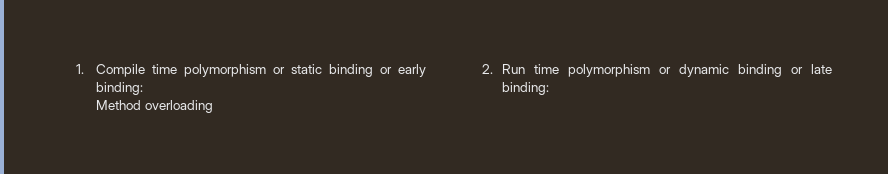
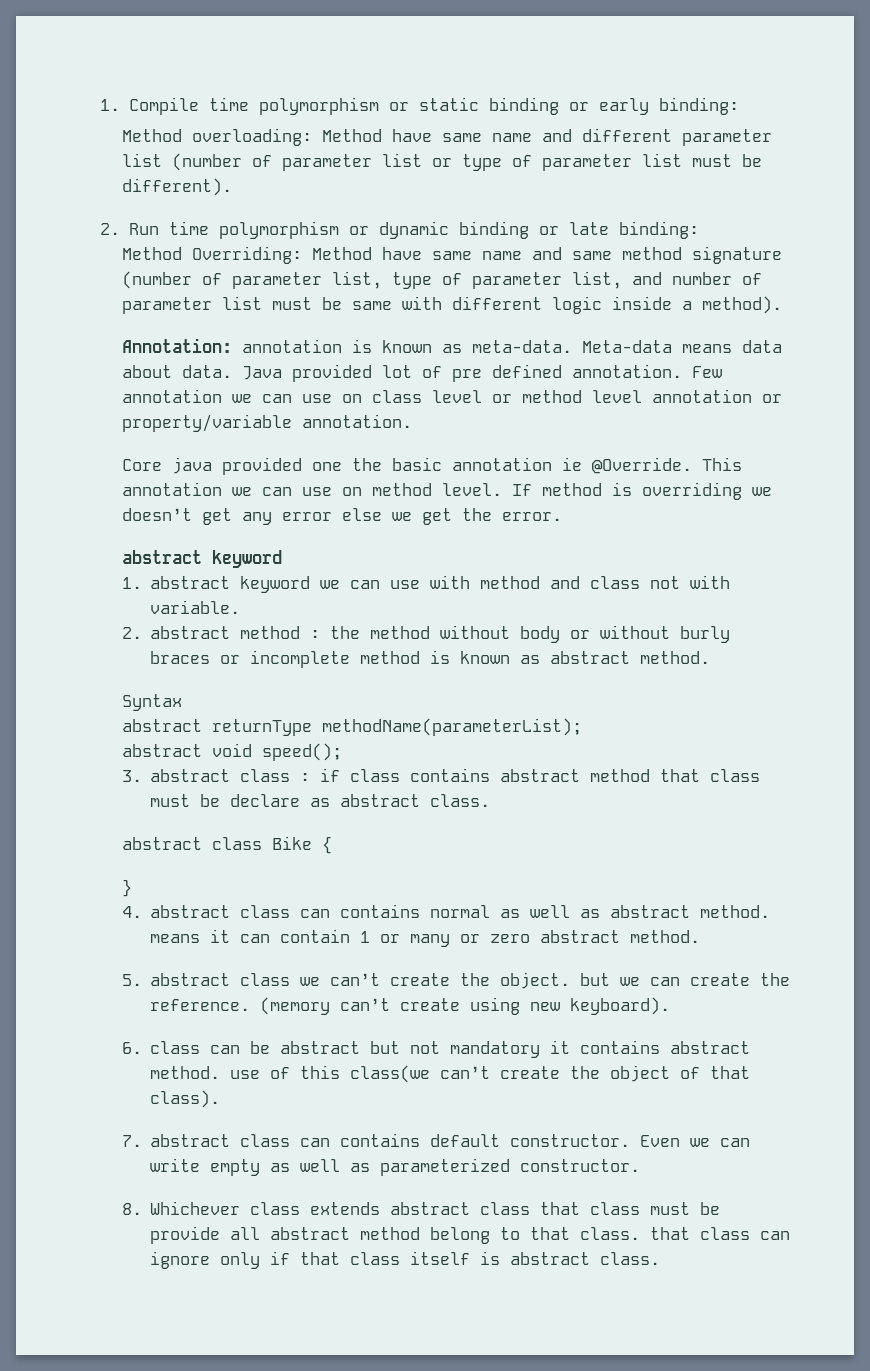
[144,100,213,113] overloading -> [191,128,772,146] [121,153,762,171] [121,178,232,196] overloading: Method have same name and different parameter list (number of parameter list or type of parameter list must be different).
(550, 88) none -> [121,246,782,264] [121,271,762,289] [121,296,782,314] [121,338,782,353] [121,364,722,382] [121,389,782,403] [121,414,412,432] [121,457,742,475] [121,482,772,500] [121,508,562,525] [121,550,282,568] [121,575,731,593] [150,600,241,614] [121,625,731,643] [150,650,711,668] [121,694,182,711] [121,718,582,736] [121,743,342,761] [121,768,761,782] [150,794,491,807] [121,836,332,854] [121,879,132,897] [121,904,771,918] [150,929,701,947] [121,972,791,989] [150,997,671,1015] [121,1040,751,1058] [150,1065,751,1083] [150,1090,221,1108] [121,1133,751,1147] [150,1158,641,1176] [121,1201,721,1215] [150,1226,791,1244] [150,1251,661,1269] // Method Overriding: Method have same name and same method signature (number of parameter list, type of parameter list, and number of parameter list must be same with different logic inside a method). // Annotation: annotation is known as meta-data. Meta-data means data about data. Java provided lot of pre defined annotation. Few annotation we can use on class level or method level annotation or property/variable annotation. // Core java provided one the basic annotation ie @Override. This annotation we can use on method level. If method is overriding we doesn’t get any error else we get the error. // abstract keyword // 1. abstract keyword we can use with method and class not with variable. // 2. abstract method : the method without body or without burly braces or incomplete method is known as abstract method. // Syntax // abstract returnType methodName(parameterList); // abstract void speed(); // 3. abstract class : if class contains abstract method that class must be declare as abstract class. // abstract class Bike { // } // 4. abstract class can contains normal as well as abstract method. means it can contain 1 or many or zero abstract method. // 5. abstract class we can’t create the object. but we can create the reference. (memory can’t create using new keyboard). // 6. class can be abstract but not mandatory it contains abstract method. use of this class(we can’t create the object of that class). // 7. abstract class can contains default constructor. Even we can write empty as well as parameterized constructor. // 8. Whichever class extends abstract class that class must be provide all abstract method belong to that class. that class can ignore only if that class itself is abstract class.

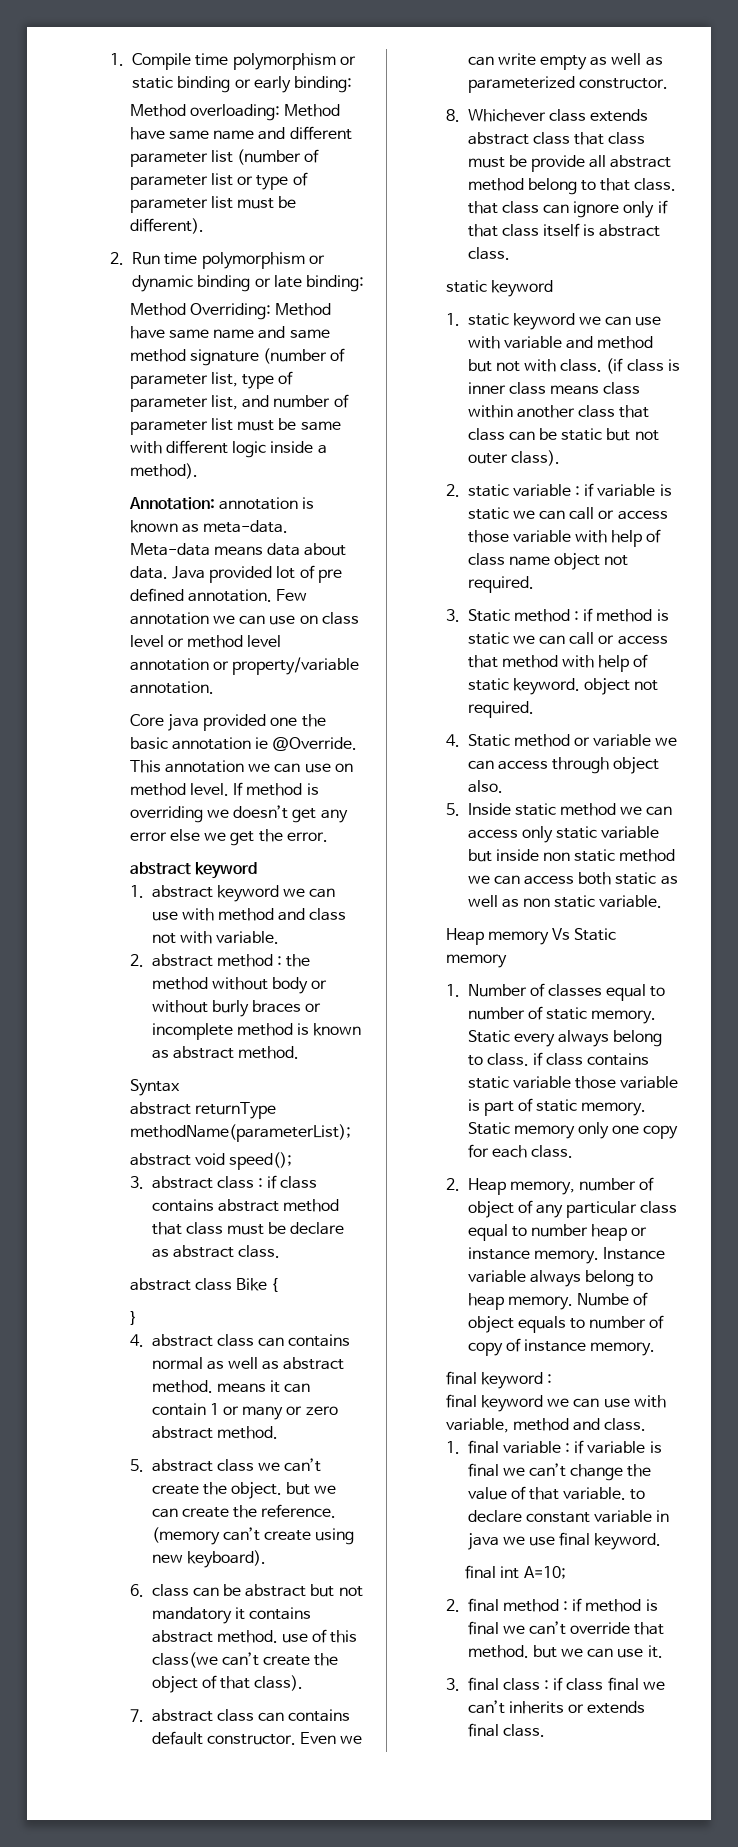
(661, 1258) none -> [445,280,554,297] [445,313,662,330] [467,336,654,349] [467,358,680,374] [467,382,641,395] [467,405,650,418] [467,428,659,441] [467,450,560,466] [445,483,672,497] [467,507,668,520] [467,529,662,547] [467,553,629,570] [467,576,534,593] [445,608,669,622] [467,632,668,645] [467,654,649,672] [467,678,659,695] [467,701,534,718] [445,734,678,747] [467,757,660,774] [467,780,503,793] [445,803,673,816] [467,826,660,843] [467,849,676,862] [467,872,678,885] [467,895,663,908] [445,928,617,945] [445,954,507,968] [445,983,666,1001] [467,1006,657,1024] [467,1030,663,1047] [467,1052,650,1066] [467,1076,679,1089] [467,1098,647,1116] [467,1122,679,1139] [467,1144,573,1158] [445,1177,655,1195] [467,1200,678,1218] [467,1224,648,1241] [467,1247,665,1264] [467,1270,654,1287] [467,1292,649,1310] [467,1315,665,1333] [467,1338,656,1356] [445,1371,553,1389] [445,1394,666,1412] [445,1418,647,1433] [445,1440,662,1454] [467,1463,652,1481] [467,1486,646,1500] [467,1510,670,1523] [467,1532,662,1550] [465,1565,566,1579] [445,1598,658,1612] [467,1621,665,1635] [467,1645,663,1658] [445,1677,665,1691] [467,1700,646,1714] [467,1723,545,1737] // static keyword // 1. static keyword we can use with variable and method but not with class. (if class is inner class means class within another class that class can be static but not outer class). // 2. static variable : if variable is static we can call or access those variable with help of class name object not required. // 3. Static method : if method is static we can call or access that method with help of static keyword. object not required. // 4. Static method or variable we can access through object also. // 5. Inside static method we can access only static variable but inside non static method we can access both static as well as non static variable. // Heap memory Vs Static memory // 1. Number of classes equal to number of static memory. Static every always belong to class. if class contains static variable those variable is part of static memory. Static memory only one copy for each class. // 2. Heap memory, number of object of any particular class equal to number heap or instance memory. Instance variable always belong to heap memory. Numbe of object equals to number of copy of instance memory. // final keyword : // final keyword we can use with variable, method and class. // 1. final variable : if variable is final we can’t change the value of that variable. to declare constant variable in java we use final keyword. // final int A=10; // 2. final method : if method is final we can’t override that method. but we can use it. // 3. final class : if class final we can’t inherits or extends final class.

